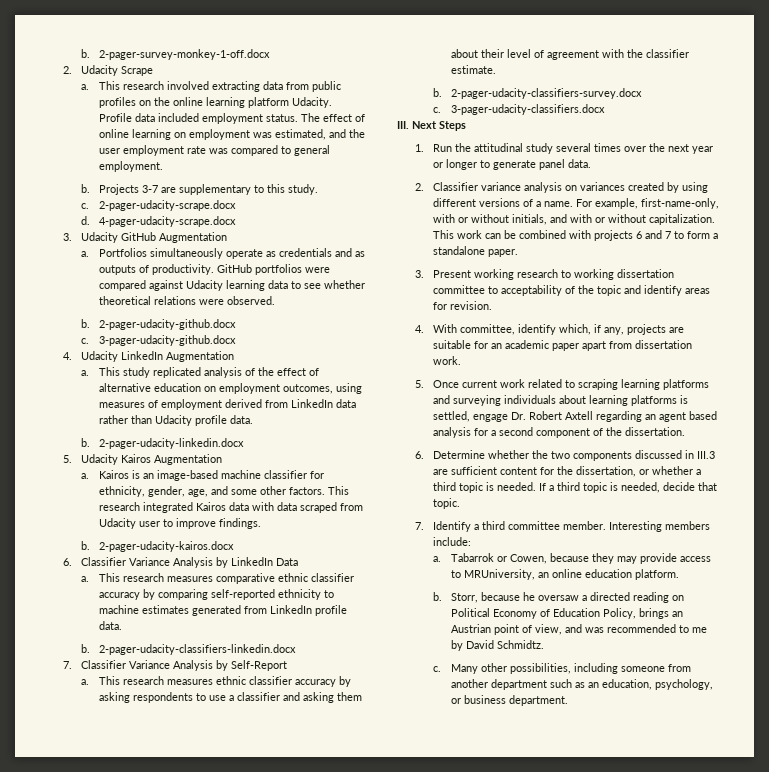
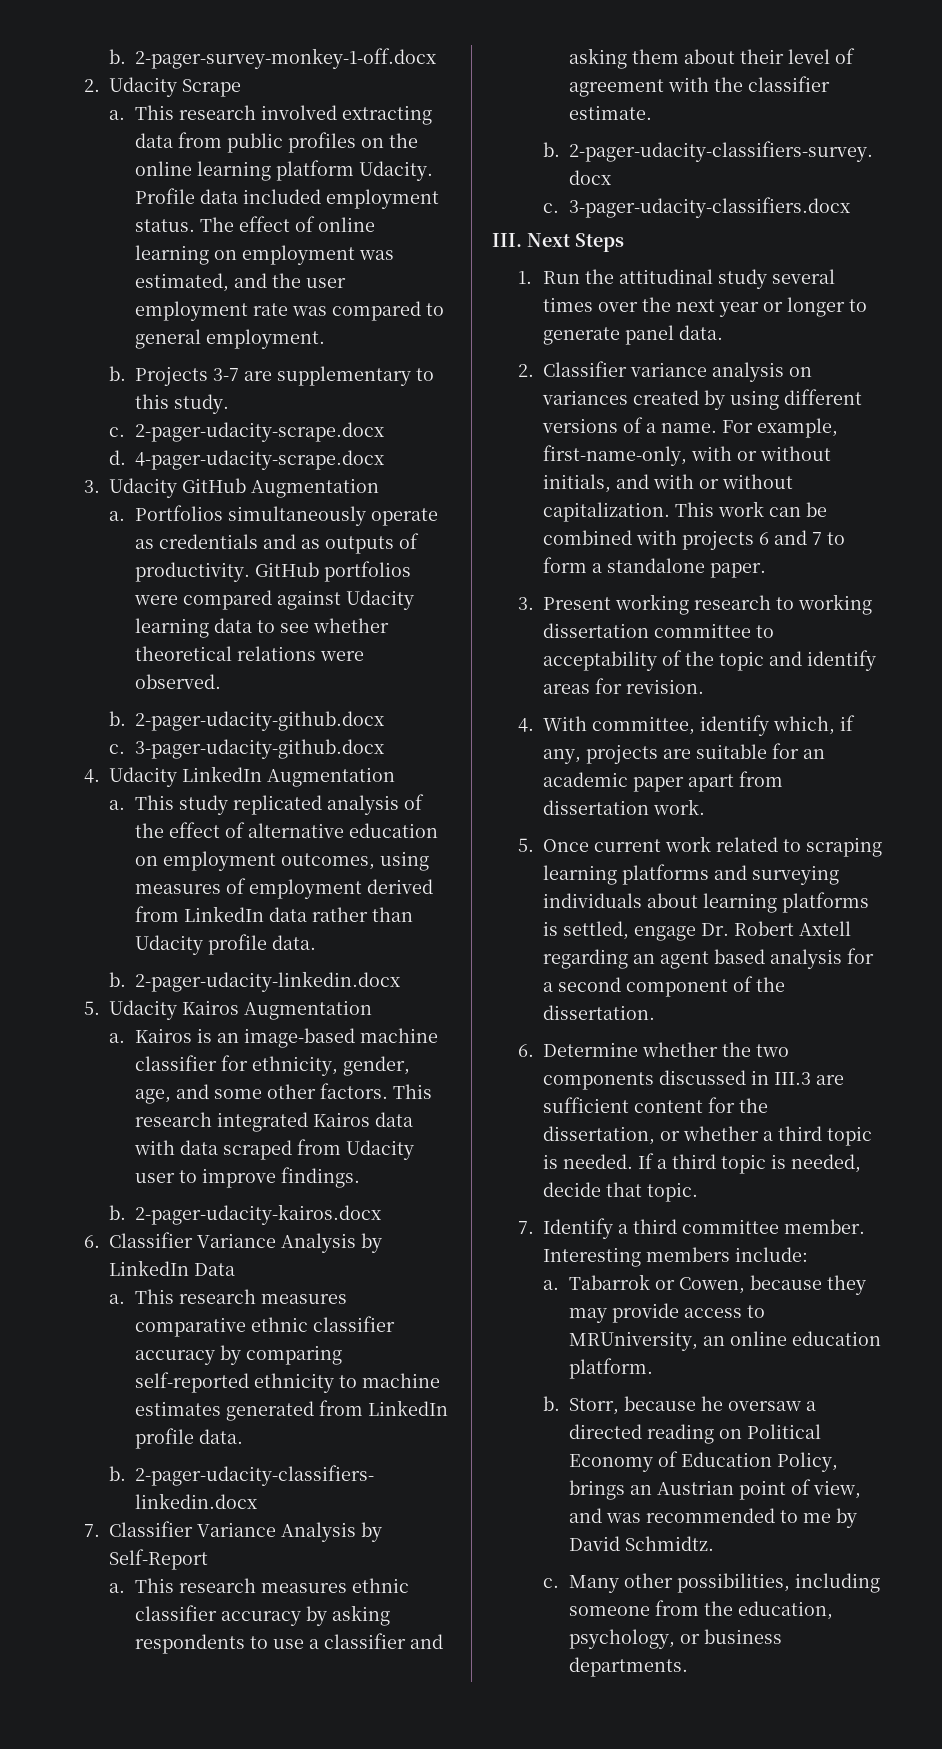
[451,679,600,690] another department such as an -> [703,1601,733,1616] the
[509,695,569,706] department. -> [568,1657,688,1677] departments.

